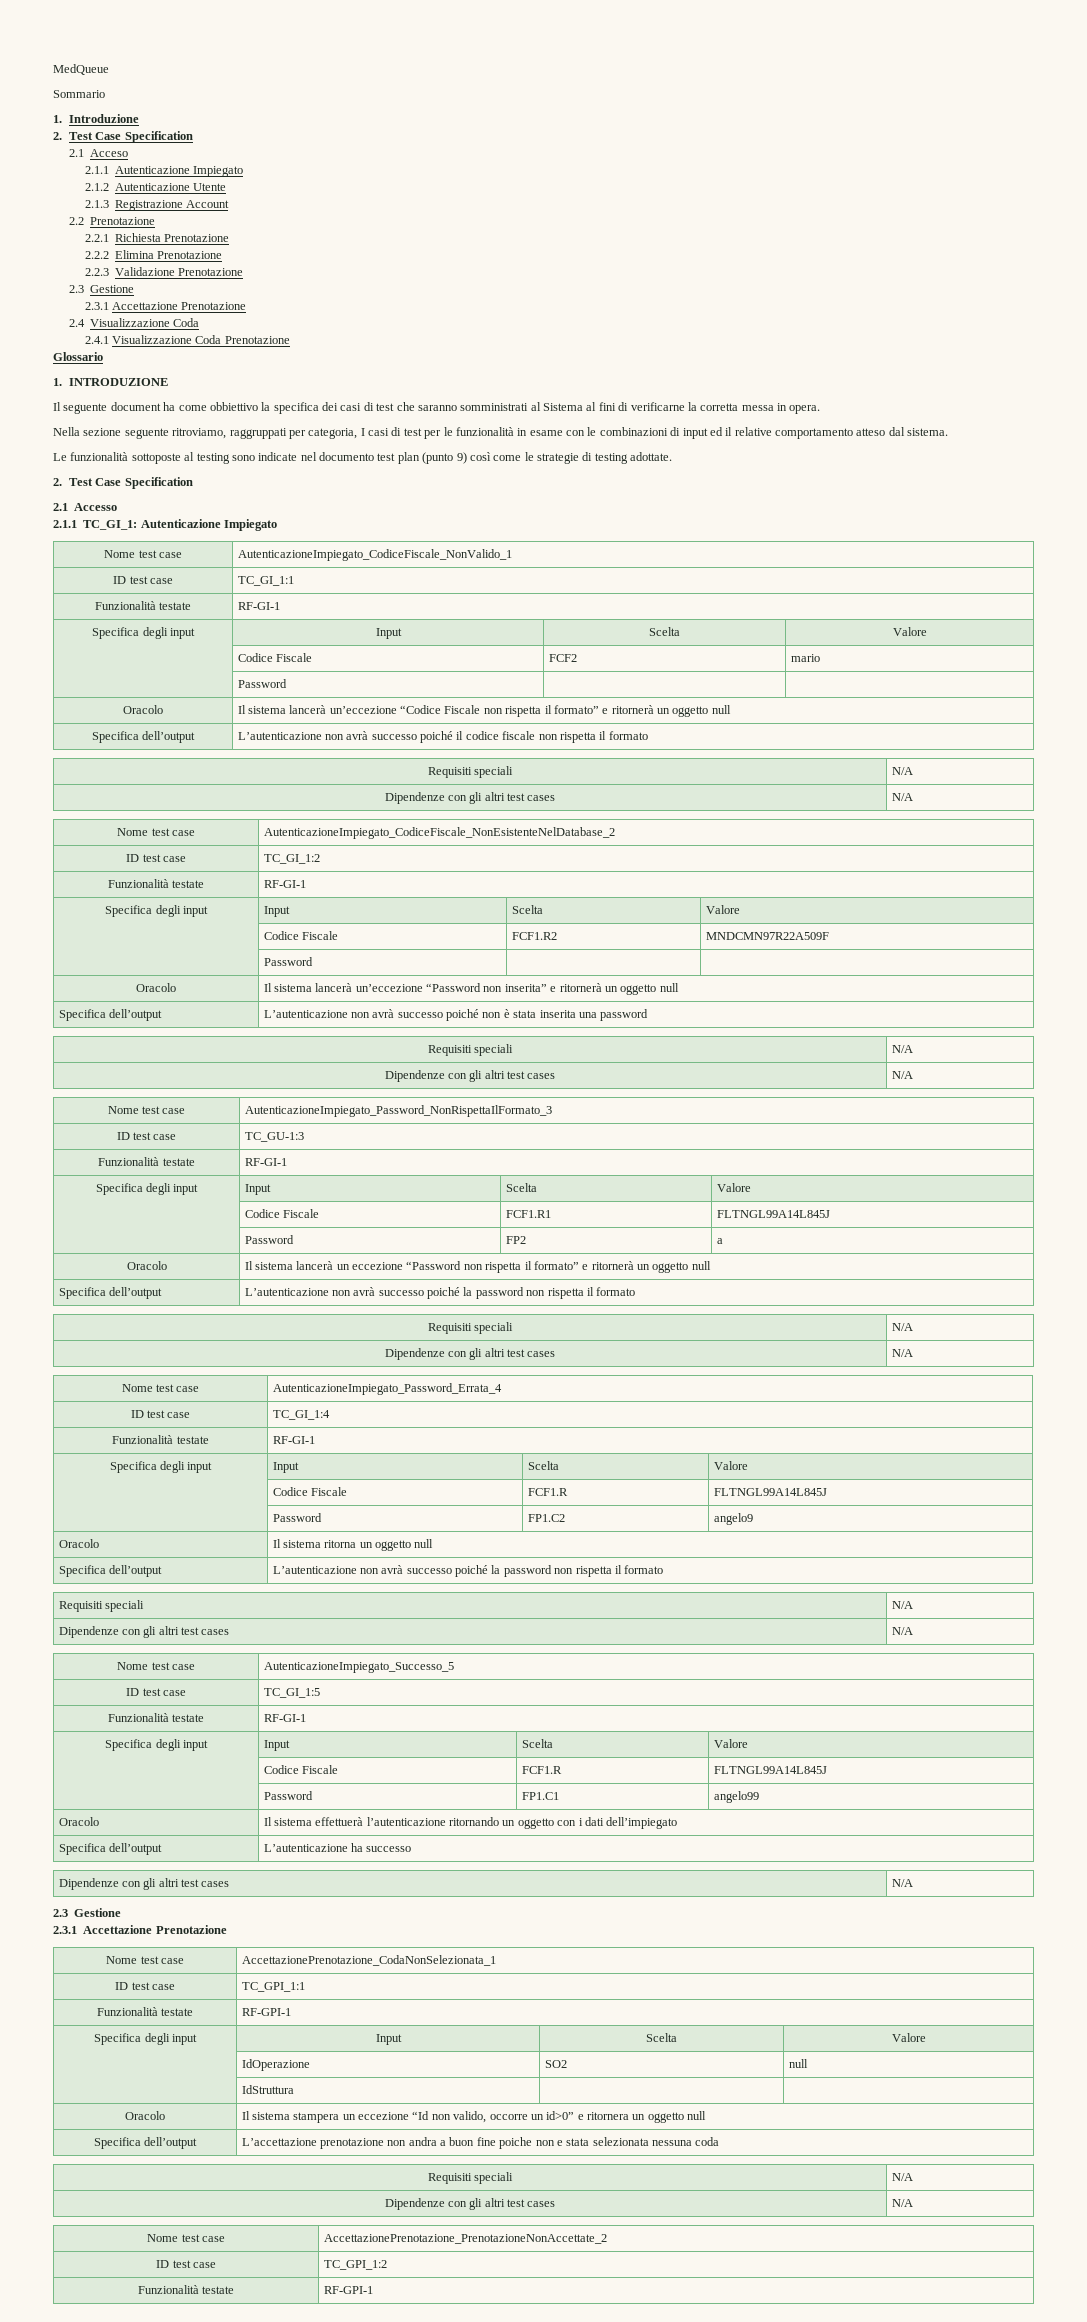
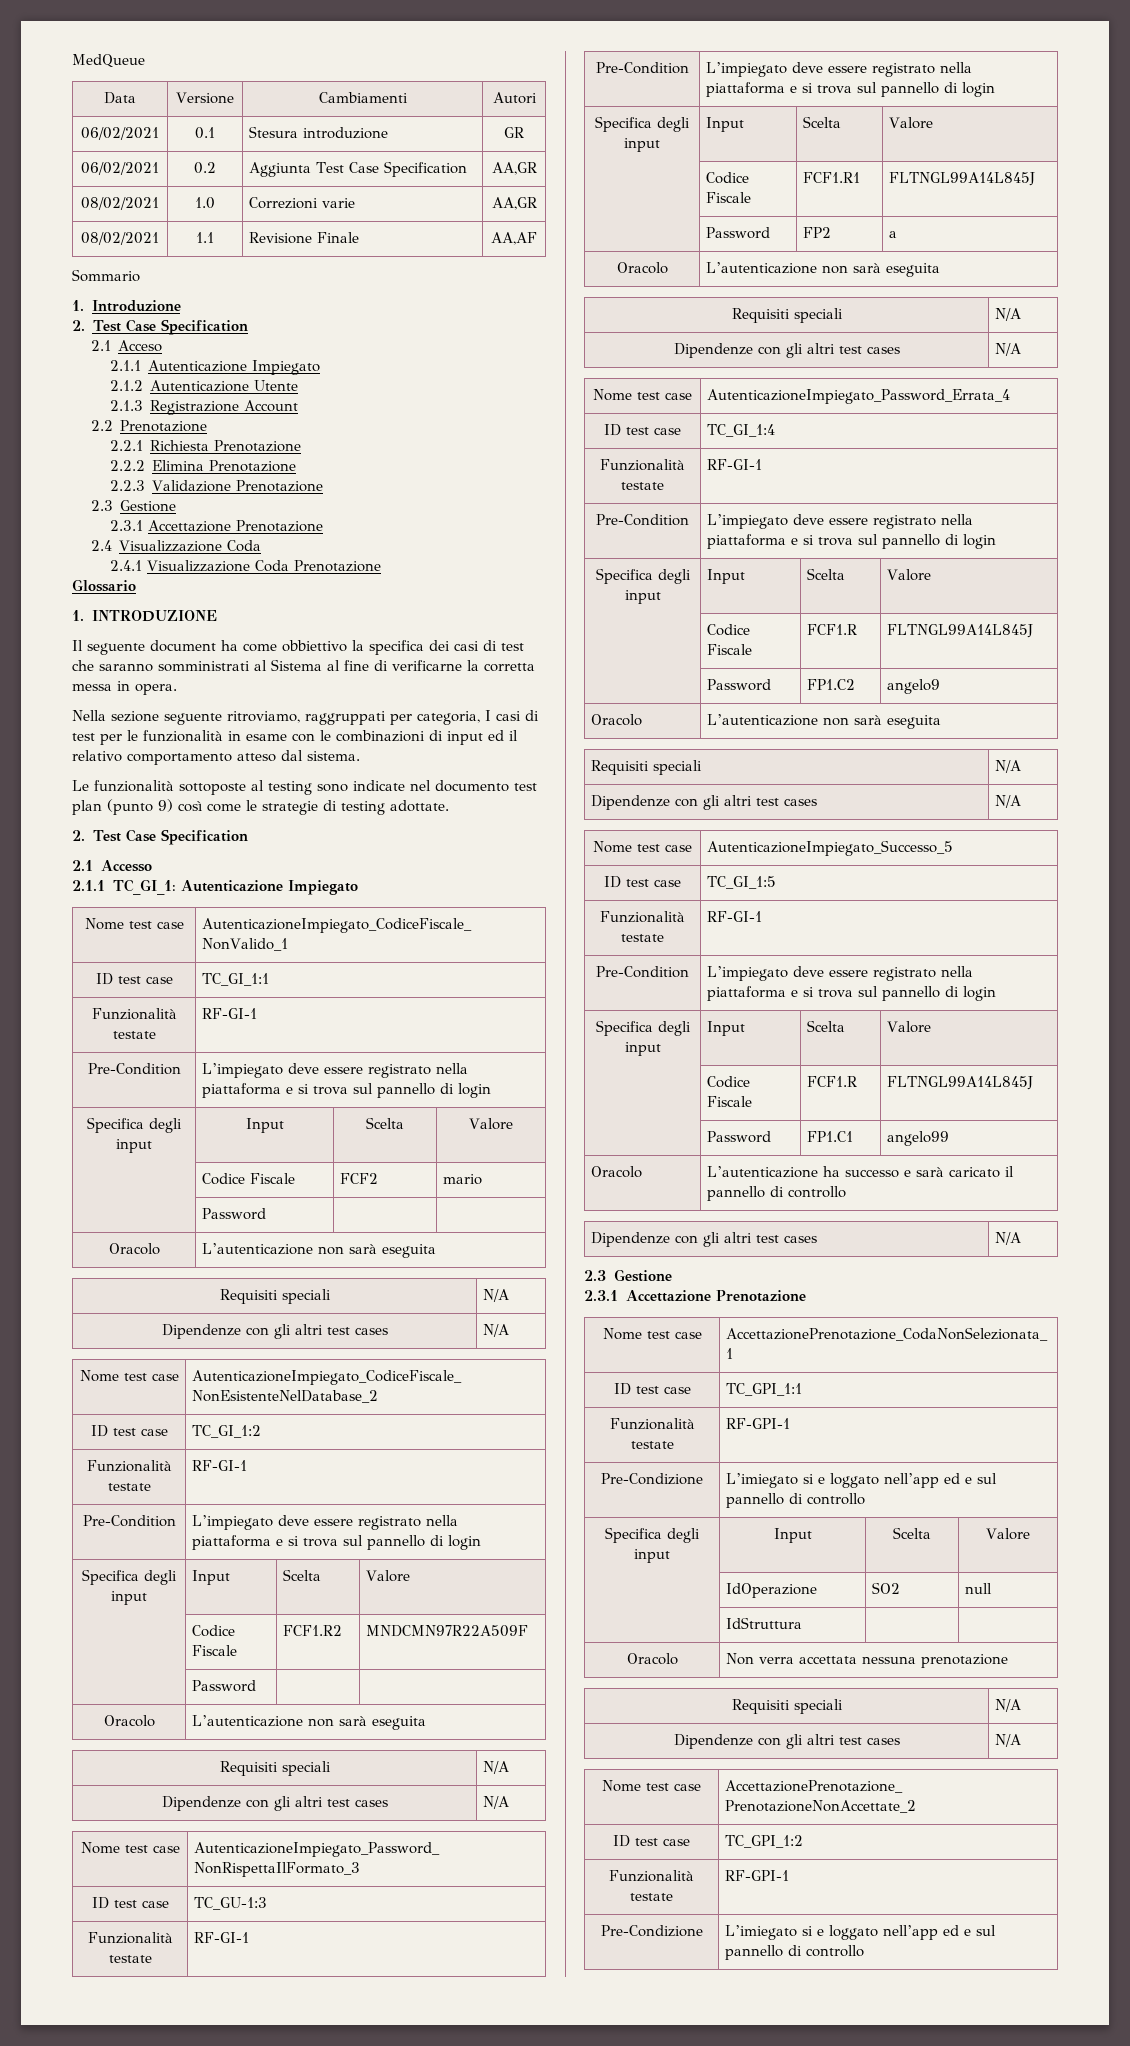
(109, 69) none -> [104,92,136,104] [176,92,235,104] [318,92,408,103] [492,92,537,104] [81,127,159,140] [195,127,215,139] [248,126,388,139] [504,127,524,138] [81,162,159,175] [194,162,216,174] [248,161,467,177] [491,162,537,175] [81,197,159,210] [195,197,215,209] [248,197,355,209] [491,197,537,210] [81,232,159,245] [196,232,214,243] [248,232,359,244] [491,232,537,245] // Data | Versione | Cambiamenti | Autori // 06/02/2021 | 0.1 | Stesura introduzione | GR // 06/02/2021 | 0.2 | Aggiunta Test Case Specification | AA,GR // 08/02/2021 | 1.0 | Correzioni varie | AA,GR // 08/02/2021 | 1.1 | Revisione Finale | AA,AF
[598,402,616,411] fini -> [344,660,369,671] fine
[734,427,772,436] relative -> [72,750,122,762] relativo
(280, 606) none -> [87,1063,181,1075] [201,1063,468,1078] [201,1083,491,1098] // Pre-Condition | L’impiegato deve essere registrato nella piattaforma e si trova sul pannello di login
[237,705,731,717] [91,731,196,743] [237,731,648,743] Il sistema lancerà un’eccezione “Codice Fiscale non rispetta il formato” e ritornerà un oggetto null // Specifica dell’output | L’autenticazione non avrà successo poiché il codice fiscale non rispetta il formato -> [201,1243,436,1258] L’autenticazione non sarà eseguita
(306, 884) none -> [82,1515,176,1527] [191,1515,458,1530] [191,1535,481,1550] // Pre-Condition | L’impiegato deve essere registrato nella piattaforma e si trova sul pannello di login
[263,983,679,995] [58,1009,162,1021] [263,1009,649,1021] Il sistema lancerà un’eccezione “Password non inserita” e ritornerà un oggetto null // Specifica dell’output | L’autenticazione non avrà successo poiché non è stata inserita una password -> [191,1715,426,1730] L’autenticazione non sarà eseguita
(287, 1162) none -> [595,62,689,74] [705,62,972,77] [705,82,995,97] // Pre-Condition | L’impiegato deve essere registrato nella piattaforma e si trova sul pannello di login
[244,1261,711,1273] [58,1287,162,1299] [244,1287,636,1299] Il sistema lancerà un eccezione “Password non rispetta il formato” e ritornerà un oggetto null // Specifica dell’output | L’autenticazione non avrà successo poiché la password non rispetta il formato -> [705,262,940,277] L’autenticazione non sarà eseguita
(315, 1440) none -> [596,514,689,526] [706,514,973,529] [706,534,996,549] // Pre-Condition | L’impiegato deve essere registrato nella piattaforma e si trova sul pannello di login
[272,1539,434,1551] [58,1565,162,1577] [272,1565,664,1577] Il sistema ritorna un oggetto null // Specifica dell’output | L’autenticazione non avrà successo poiché la password non rispetta il formato -> [706,714,941,729] L’autenticazione non sarà eseguita
(306, 1718) none -> [596,966,689,978] [706,966,973,981] [706,986,996,1001] // Pre-Condition | L’impiegato deve essere registrato nella piattaforma e si trova sul pannello di login
[263,1817,678,1829] [58,1843,162,1855] [263,1843,412,1852] Il sistema effettuerà l’autenticazione ritornando un oggetto con i dati dell’impiegato // Specifica dell’output | L’autenticazione ha successo -> [706,1166,1014,1178] [706,1186,846,1201] L’autenticazione ha successo e sarà caricato il pannello di controllo
(291, 2012) none -> [601,1473,703,1485] [725,1473,997,1488] [725,1493,865,1508] // Pre-Condizione | L’imiegato si e loggato nell’app ed e sul pannello di controllo
[241,2111,707,2123] [93,2137,198,2149] [241,2137,720,2149] Il sistema stampera un eccezione “Id non valido, occorre un id>0” e ritornera un oggetto null // Specifica dell’output | L’accettazione prenotazione non andra a buon fine poiche non e stata selezionata nessuna coda -> [725,1653,1008,1668] Non verra accettata nessuna prenotazione
(373, 2290) none -> [600,1925,703,1937] [724,1925,996,1940] [724,1945,864,1960] // Pre-Condizione | L’imiegato si e loggato nell’app ed e sul pannello di controllo

